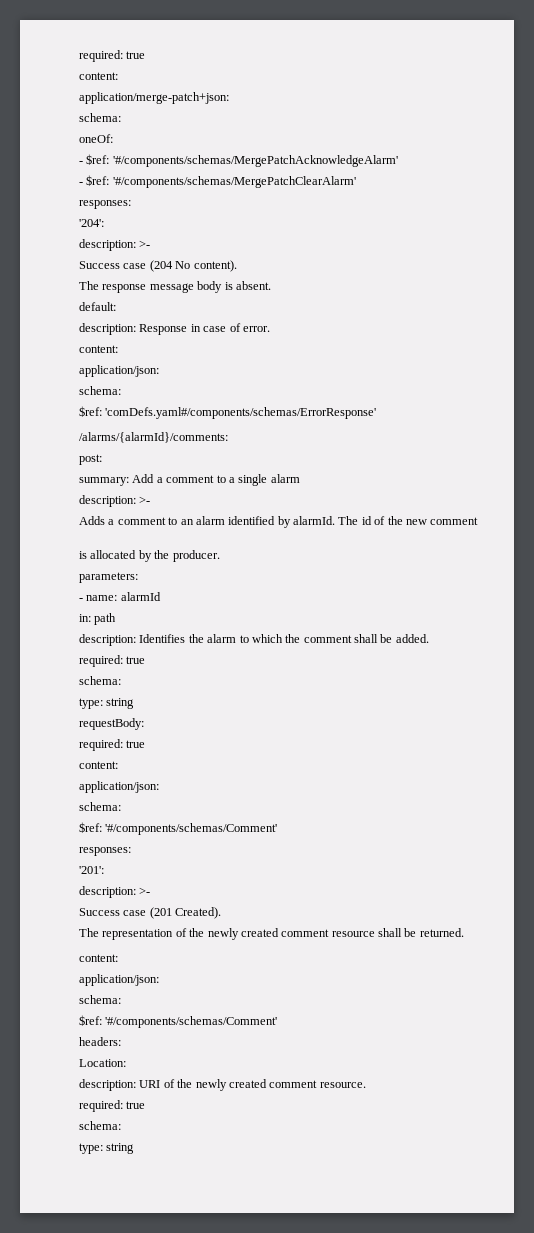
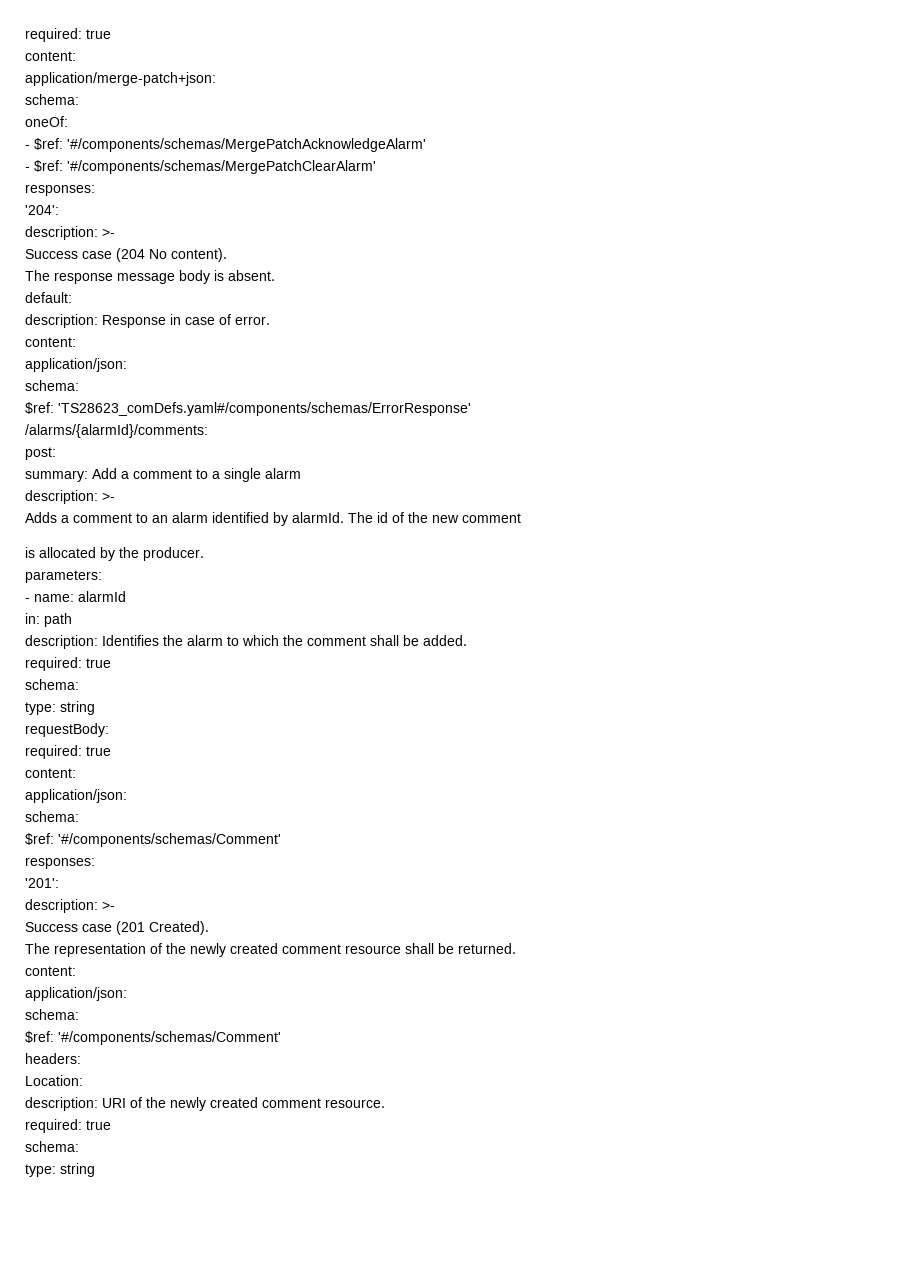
[105,407,377,419] 'comDefs.yaml#/components/schemas/ErrorResponse' -> [58,402,471,416] 'TS28623_comDefs.yaml#/components/schemas/ErrorResponse'

